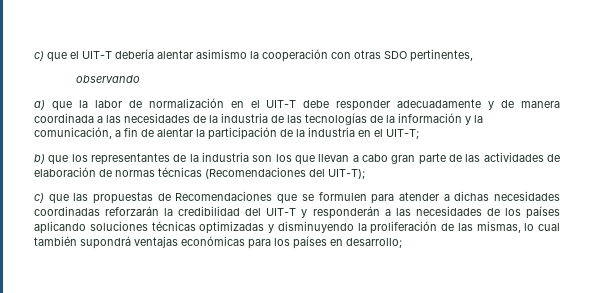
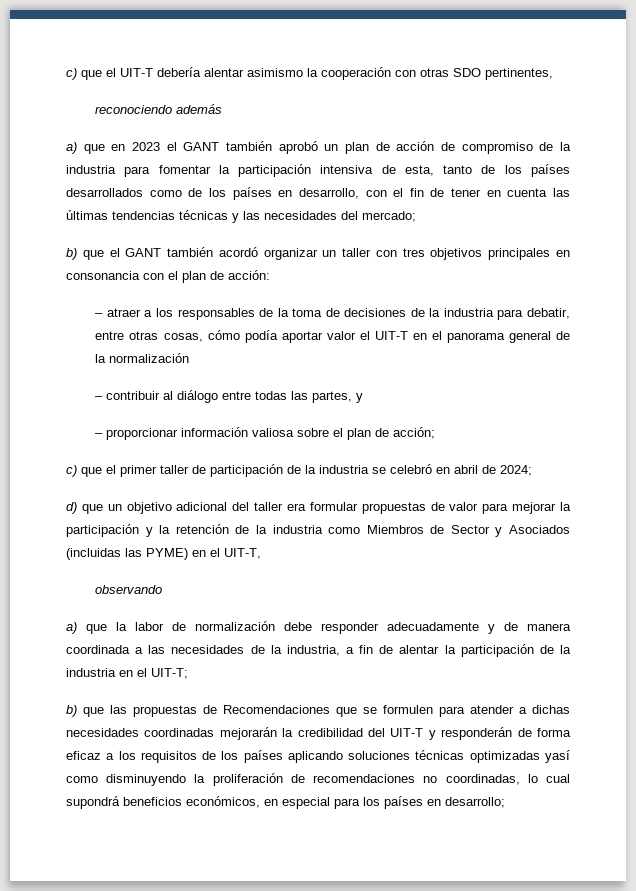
(473, 55) none -> [95,104,223,114] [66,141,572,154] [66,164,570,177] [66,187,571,200] [66,210,416,223] [66,247,570,260] [66,270,270,283] [94,308,570,320] [95,330,570,343] [95,353,190,363] [94,390,364,403] [94,427,436,440] [66,464,532,477] [66,502,571,514] [66,524,570,537] [66,548,261,560] // reconociendo además // a) que en 2023 el GANT también aprobó un plan de acción de compromiso de la industria para fomentar la participación intensiva de esta, tanto de los países desarrollados como de los países en desarrollo, con el fin de tener en cuenta las últimas tendencias técnicas y las necesidades del mercado; // b) que el GANT también acordó organizar un taller con tres objetivos principales en consonancia con el plan de acción: // – atraer a los responsables de la toma de decisiones de la industria para debatir, entre otras cosas, cómo podía aportar valor el UIT-T en el panorama general de la normalización // – contribuir al diálogo entre todas las partes, y // – proporcionar información valiosa sobre el plan de acción; // c) que el primer taller de participación de la industria se celebró en abril de 2024; // d) que un objetivo adicional del taller era formular propuestas de valor para mejorar la participación y la retención de la industria como Miembros de Sector y Asociados (incluidas las PYME) en el UIT-T,
[230,100,297,108] en el UIT-T -> (275, 626) none
[221,113,483,125] [34,127,112,139] industria de las tecnologías de la información y la comunicación, -> [286,645,340,656] industria,
[71,152,560,165] [34,167,365,179] [34,193,69,204] los representantes de la industria son los que llevan a cabo gran parte de las actividades de elaboración de normas técnicas (Recomendaciones del UIT-T); // c) que -> (104, 712) none
[105,206,160,216] reforzarán -> [219,727,277,740] mejorarán
[384,206,482,216] a las necesidades -> [517,728,571,737] [66,751,197,763] de forma eficaz a los requisitos
[268,224,274,233] y -> [545,750,570,763] [66,776,98,783] yasí como
[457,221,560,233] [34,236,245,249] las mismas, lo cual también supondrá ventajas económicas -> [313,774,570,785] [66,796,330,809] recomendaciones no coordinadas, lo cual supondrá beneficios económicos, en especial

